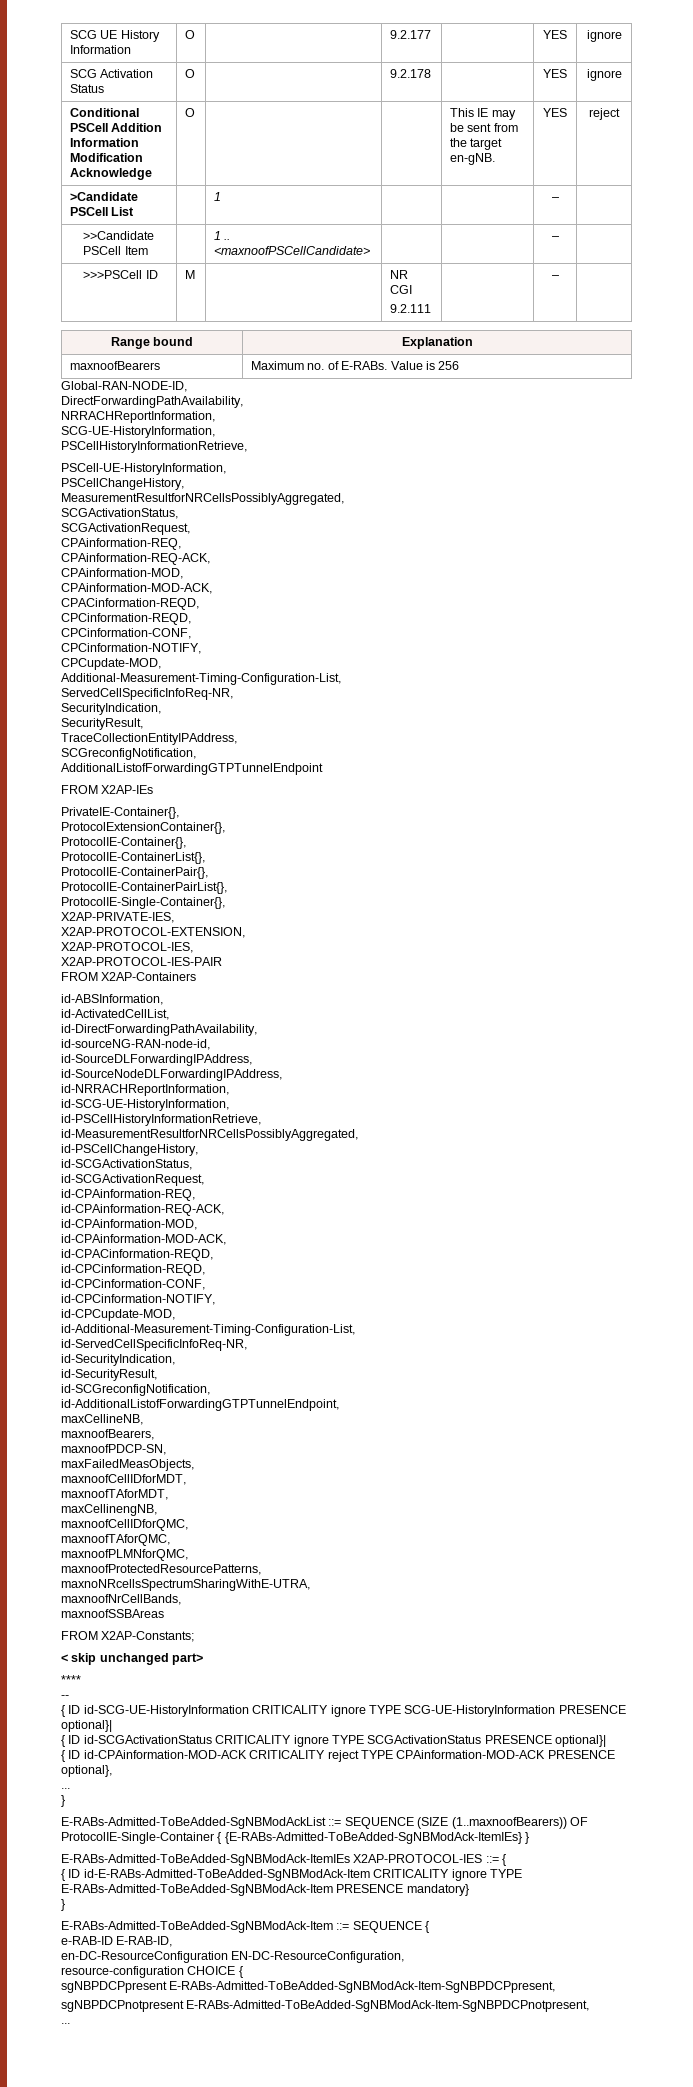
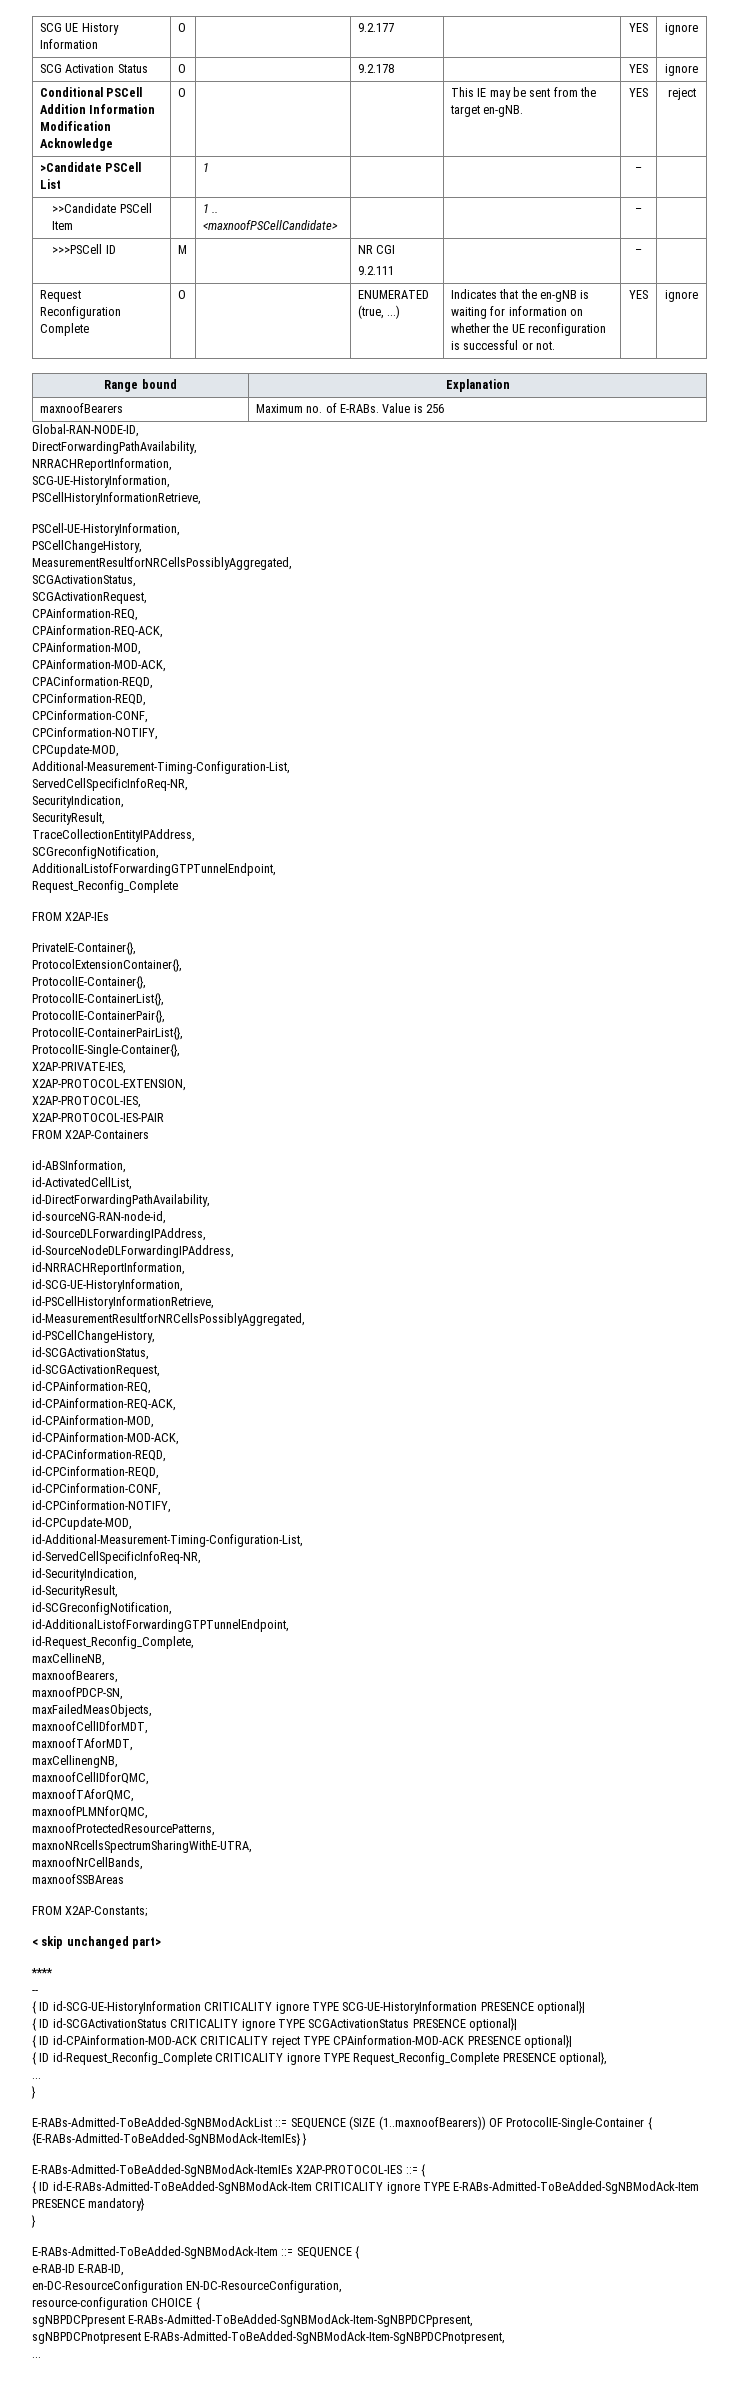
(559, 277) none -> [39,290,81,302] [39,306,121,319] [39,323,89,336] [177,290,186,299] [357,290,429,299] [357,305,401,319] [450,289,590,302] [450,306,583,319] [450,323,606,336] [450,340,555,350] [629,290,648,299] [665,290,698,302] // Request Reconfiguration Complete | O | | ENUMERATED (true, ...) | Indicates that the en-gNB is waiting for information on whether the UE reconfiguration is successful or not. | YES | ignore
[61,763,323,775] AdditionalListofForwardingGTPTunnelEndpoint -> [32,863,276,876] [32,880,178,893] AdditionalListofForwardingGTPTunnelEndpoint, // Request_Reconfig_Complete
(339, 1405) none -> [32,1636,194,1649] // id-Request_Reconfig_Complete,
(615, 1754) none -> [524,2035,572,2048] [32,2052,556,2065] optional}| // { ID id-Request_Reconfig_Complete CRITICALITY ignore TYPE Request_Reconfig_Complete PRESENCE

